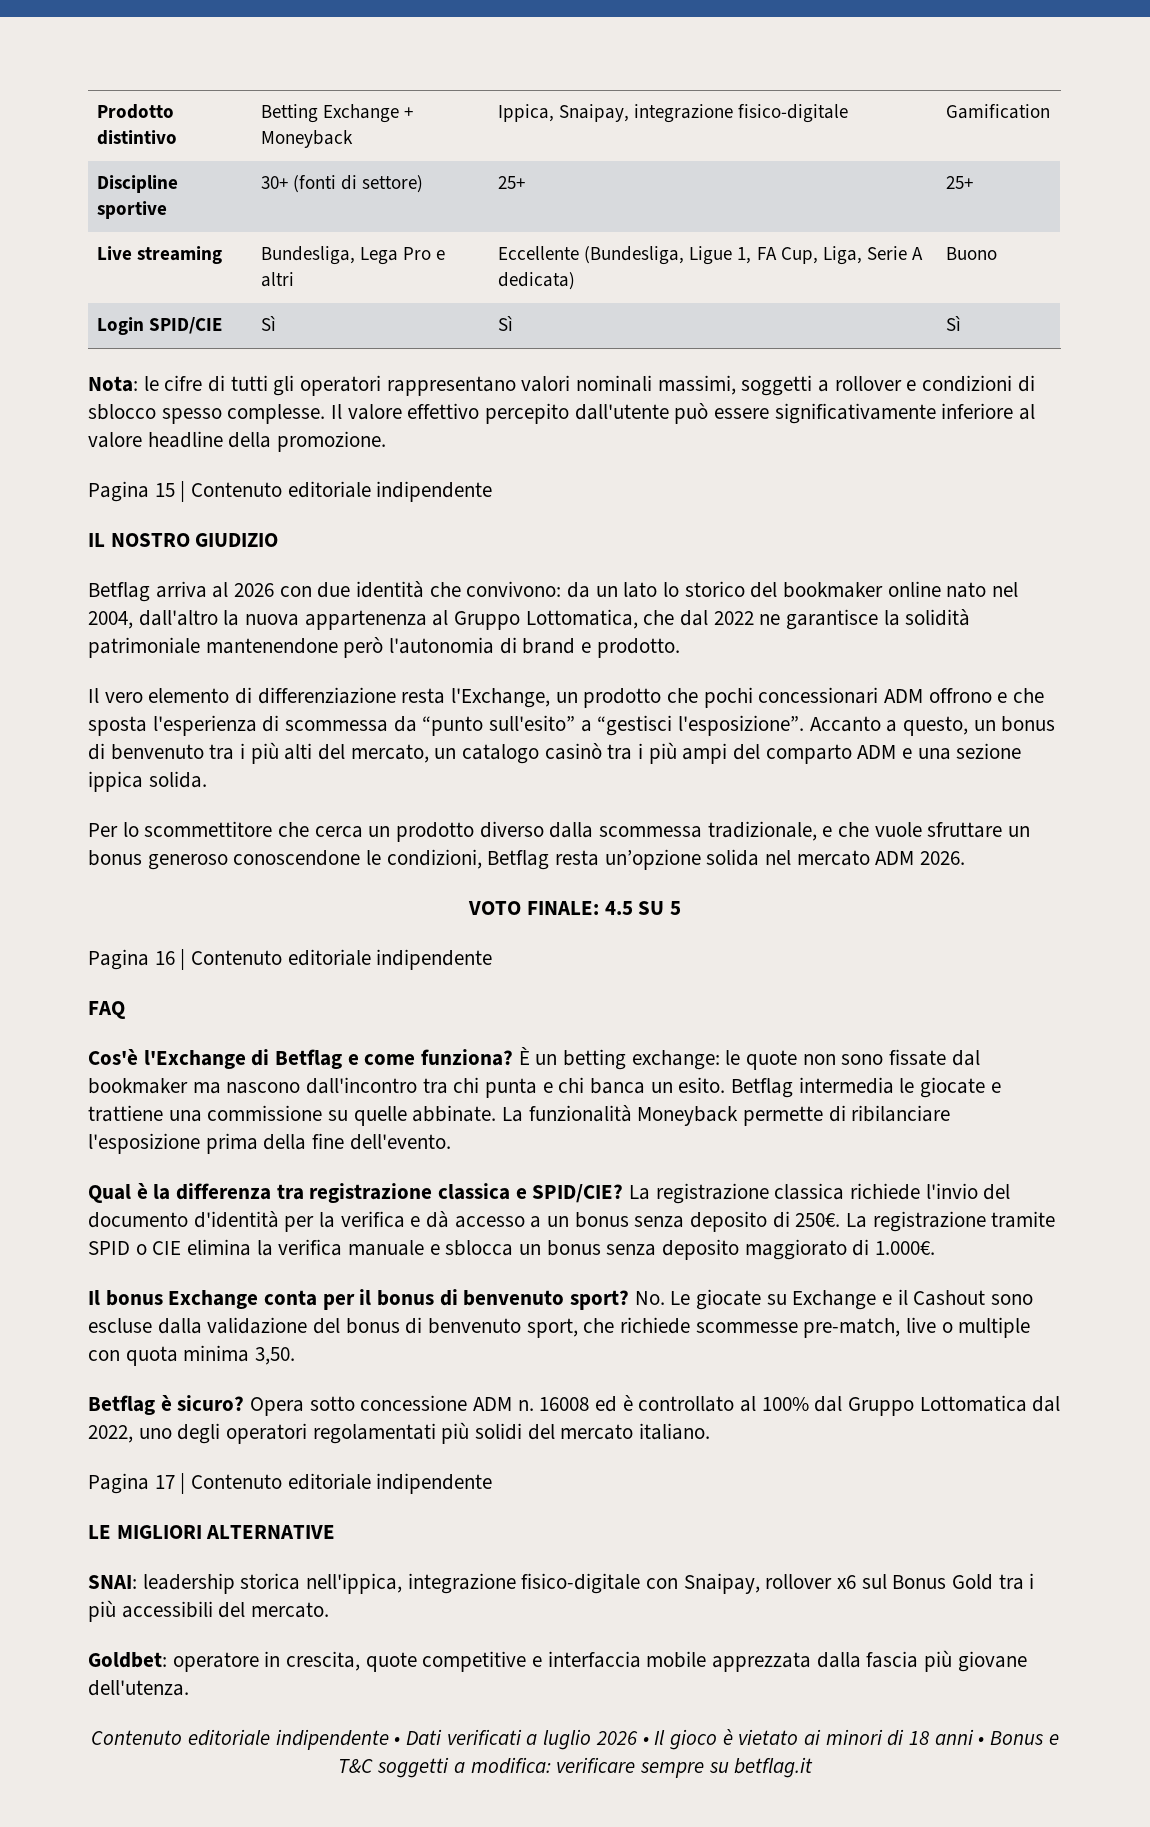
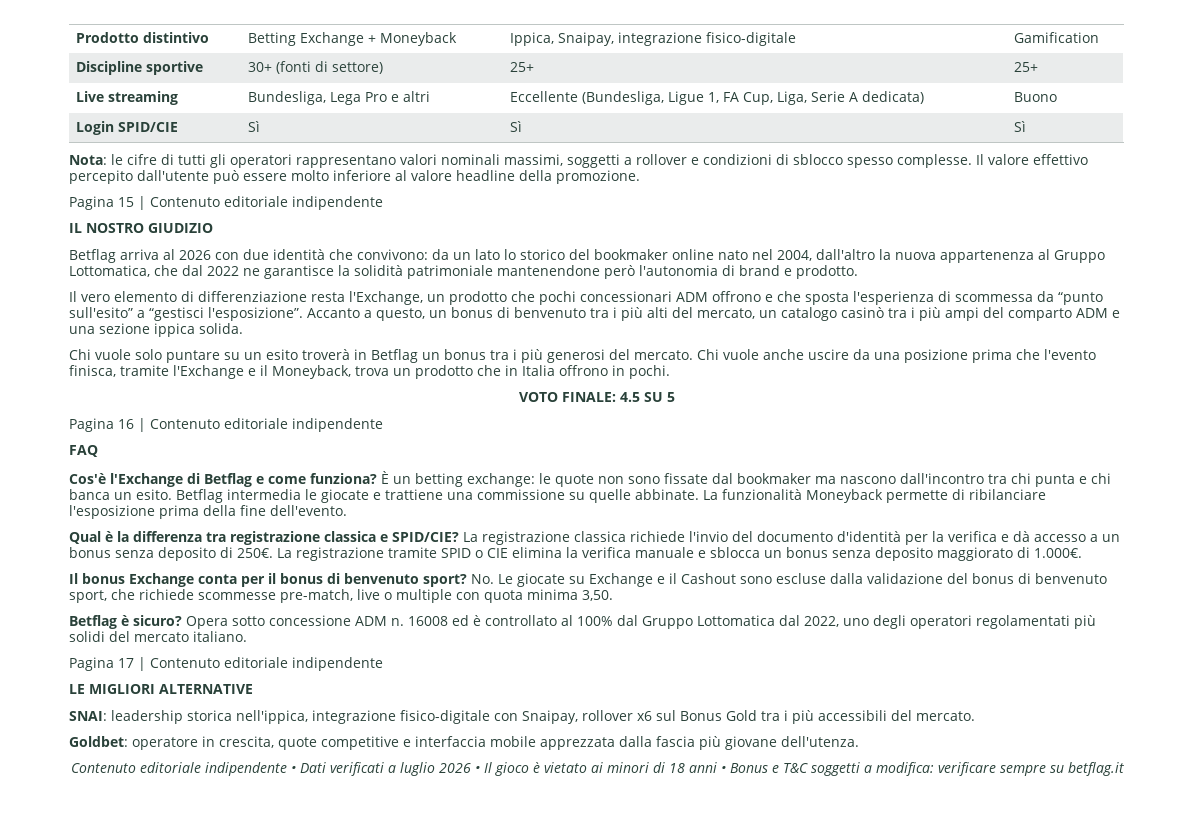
[774,403,936,424] significativamente -> [291,170,329,181] molto
[88,821,1031,842] [88,849,966,870] Per lo scommettitore che cerca un prodotto diverso dalla scommessa tradizionale, e che vuole sfruttare un bonus generoso conoscendone le condizioni, Betflag resta un’opzione solida nel mercato ADM 2026. -> [69,349,1096,363] [69,365,670,379] Chi vuole solo puntare su un esito troverà in Betflag un bonus tra i più generosi del mercato. Chi vuole anche uscire da una posizione prima che l'evento finisca, tramite l'Exchange e il Moneyback, trova un prodotto che in Italia offrono in pochi.

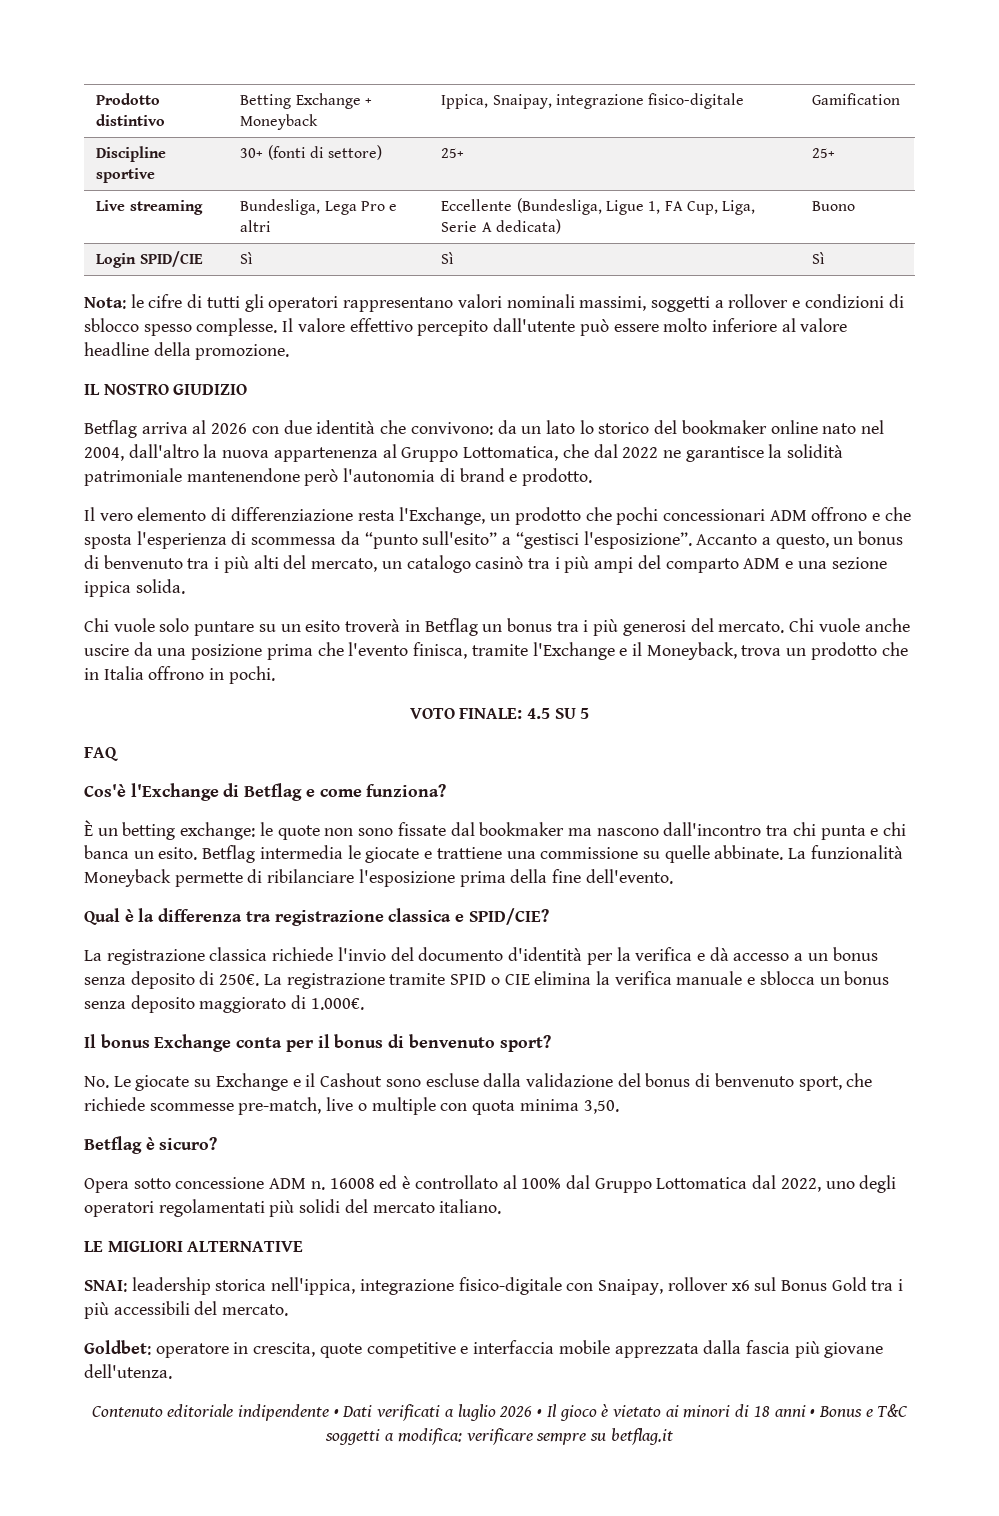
[69,196,383,210] // Pagina 15 | Contenuto editoriale indipendente -> (290, 352) none
[69,418,383,432] // Pagina 16 | Contenuto editoriale indipendente -> (590, 713) none
(377, 478) none -> (447, 790) //
(459, 537) none -> (549, 916) //
(467, 580) none -> (551, 1043) //
(182, 620) none -> (218, 1143) //
[69,657,383,671] // Pagina 17 | Contenuto editoriale indipendente -> (502, 1206) none

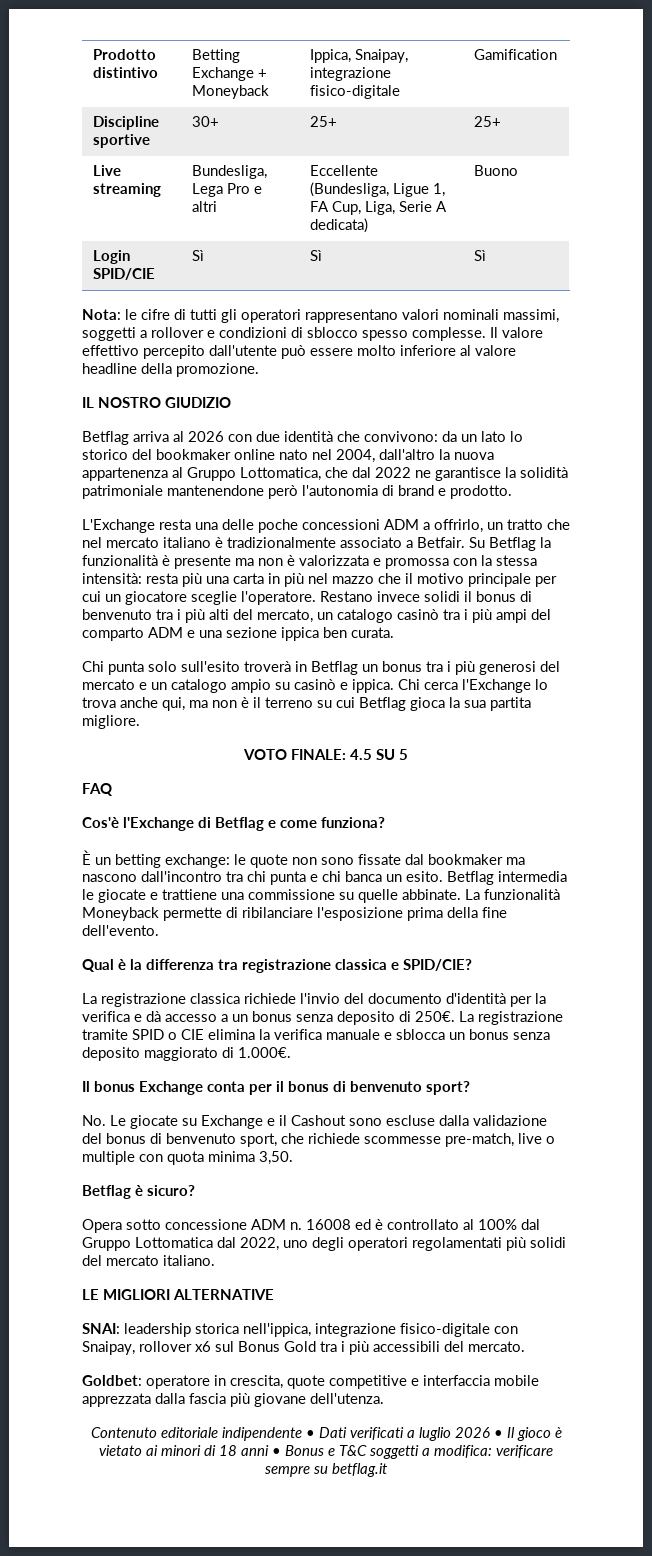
[267,145,383,160] (fonti di settore) -> (219, 121) none
[84,507,911,525] [84,531,854,549] Il vero elemento di differenziazione resta l'Exchange, un prodotto che pochi concessionari ADM offrono e che sposta l'esperienza di scommessa da “punto sull'esito” a “gestisci l'esposizione”. Accanto a questo, un -> [82,519,570,533] [82,537,551,551] [82,555,537,569] [82,573,557,587] [82,591,472,605] L'Exchange resta una delle poche concessioni ADM a offrirlo, un tratto che nel mercato italiano è tradizionalmente associato a Betfair. Su Betflag la funzionalità è presente ma non è valorizzata e promossa con la stessa intensità: resta più una carta in più nel mazzo che il motivo principale per cui un giocatore sceglie l'operatore. Restano invece solidi il
[135,579,185,594] [84,618,341,636] solida. // Chi vuole solo puntare su un esito -> [323,627,394,638] [82,661,240,675] ben curata. // Chi punta solo sull'esito
[718,618,910,633] [84,642,908,660] [84,666,275,684] mercato. Chi vuole anche uscire da una posizione prima che l'evento finisca, tramite l'Exchange e il Moneyback, trova un prodotto che in Italia offrono in pochi. -> [82,679,548,693] [82,697,531,711] [82,715,140,729] mercato e un catalogo ampio su casinò e ippica. Chi cerca l'Exchange lo trova anche qui, ma non è il terreno su cui Betflag gioca la sua partita migliore.

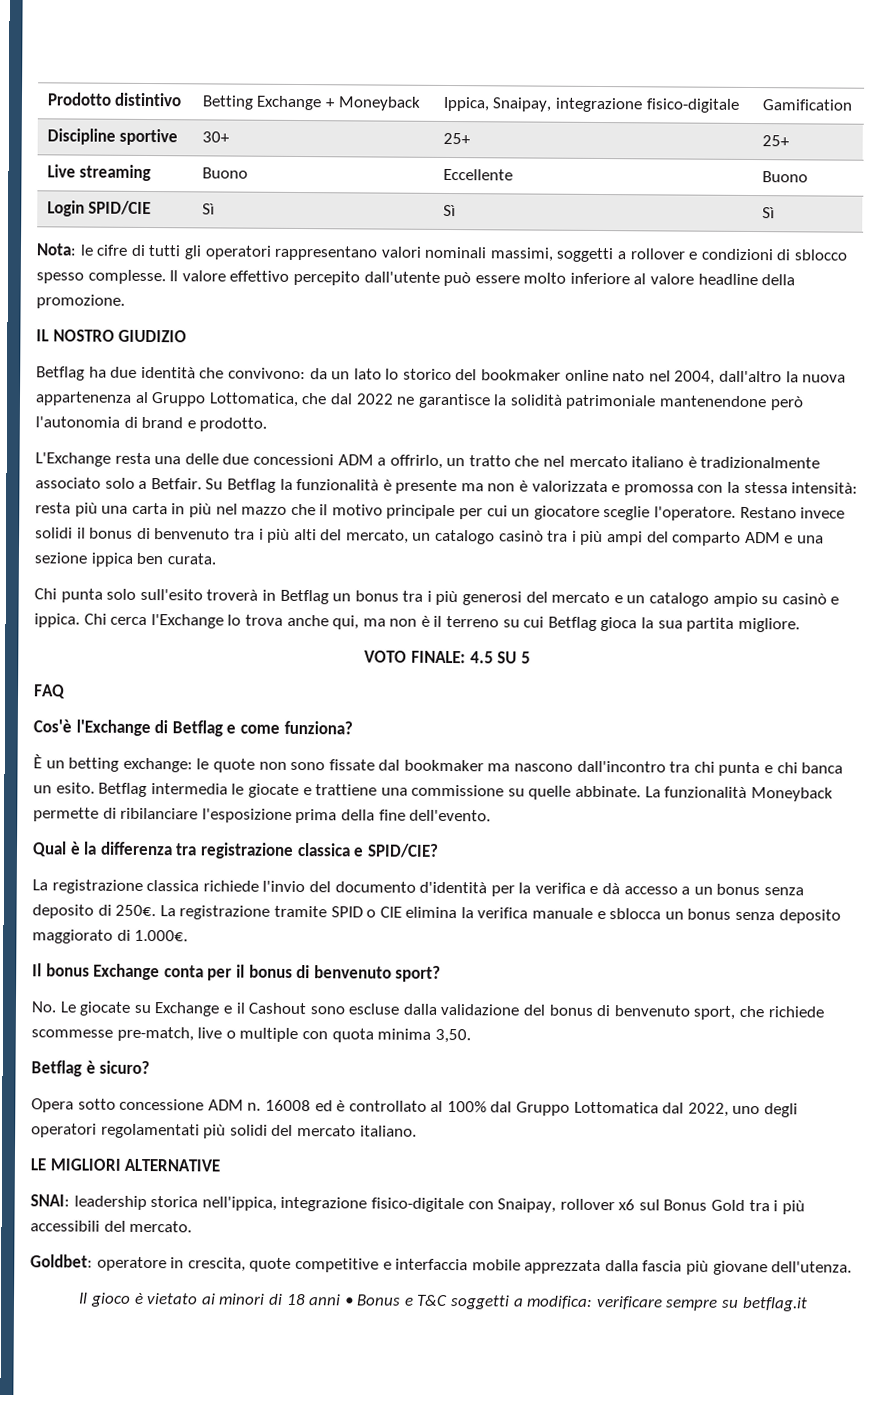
[191,165,267,179] [191,183,262,197] [191,201,217,212] [309,165,378,176] [309,182,445,197] [309,201,447,215] [309,218,368,233] Bundesliga, Lega Pro e altri | Eccellente (Bundesliga, Ligue 1, FA Cup, Liga, Serie A dedicata) -> [201,167,248,179] [442,168,513,181] Buono | Eccellente
[133,431,252,442] arriva al 2026 con -> [88,366,107,378] ha
[258,519,298,533] poche -> [222,453,250,465] due
(402, 542) none -> [104,477,135,489] solo
[90,1427,503,1441] Contenuto editoriale indipendente • Dati verificati a luglio 2026 • -> (853, 1267) none

